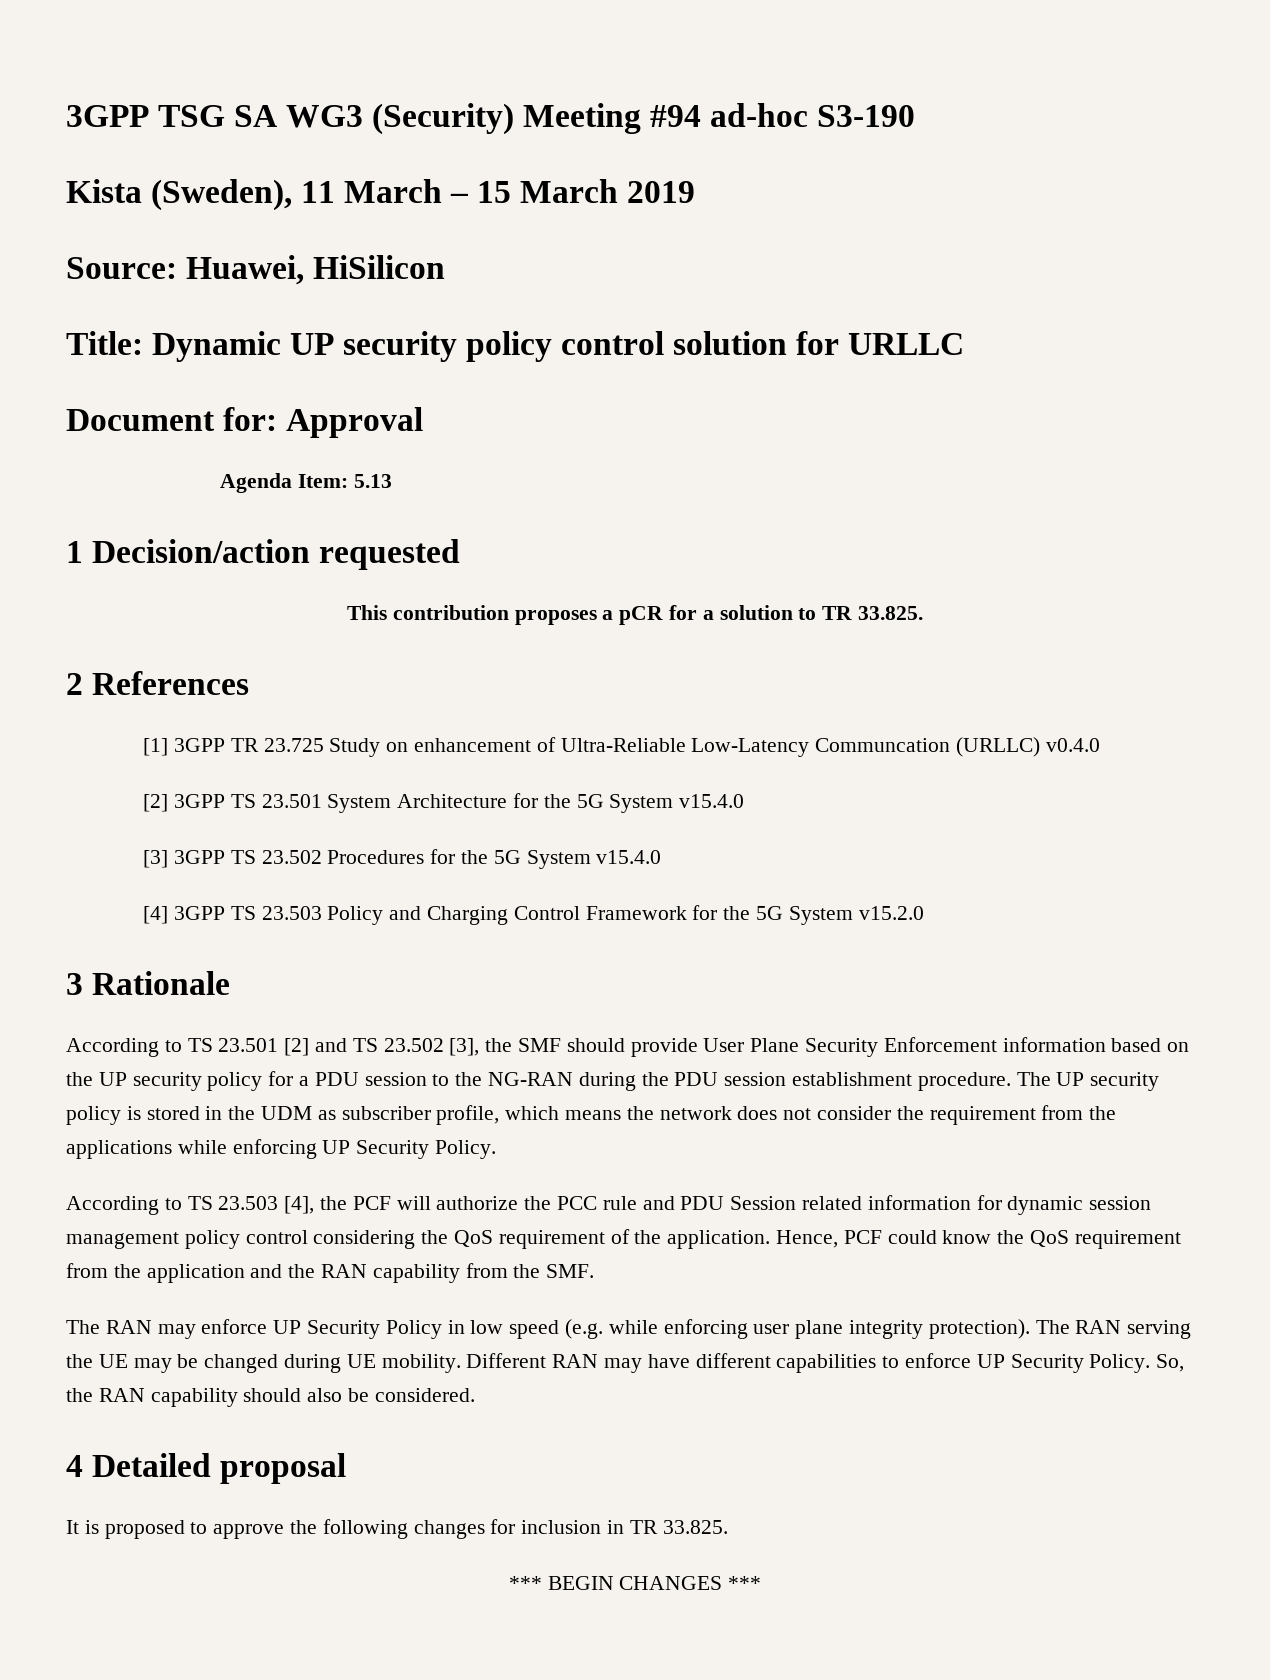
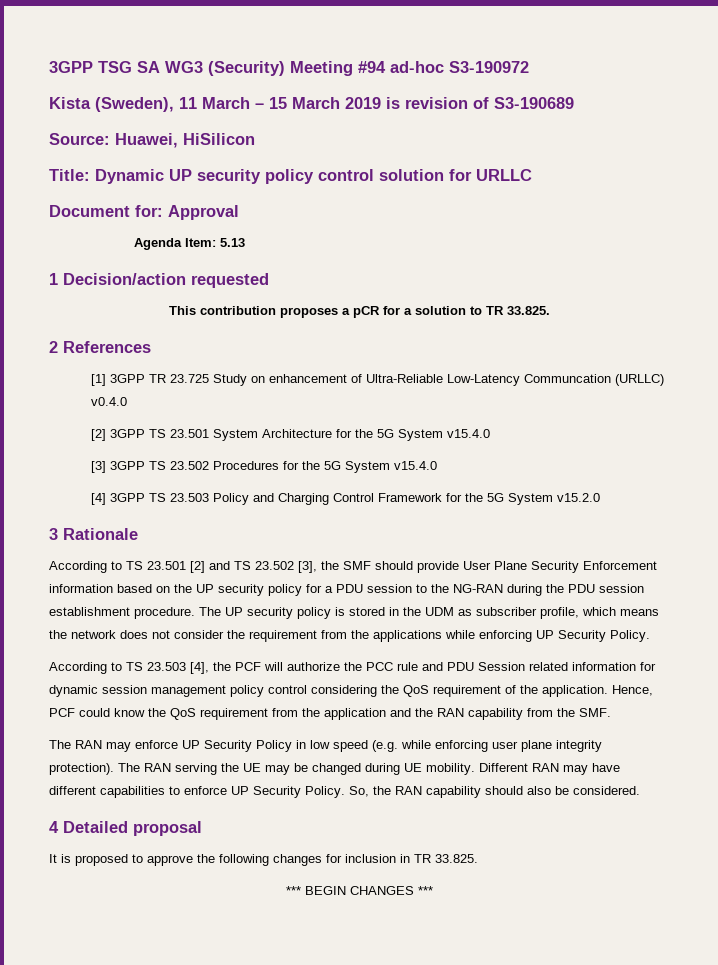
[817,105,916,127] S3-190 -> [449,61,529,73] S3-190972
(696, 192) none -> [386,97,574,109] is revision of S3-190689

